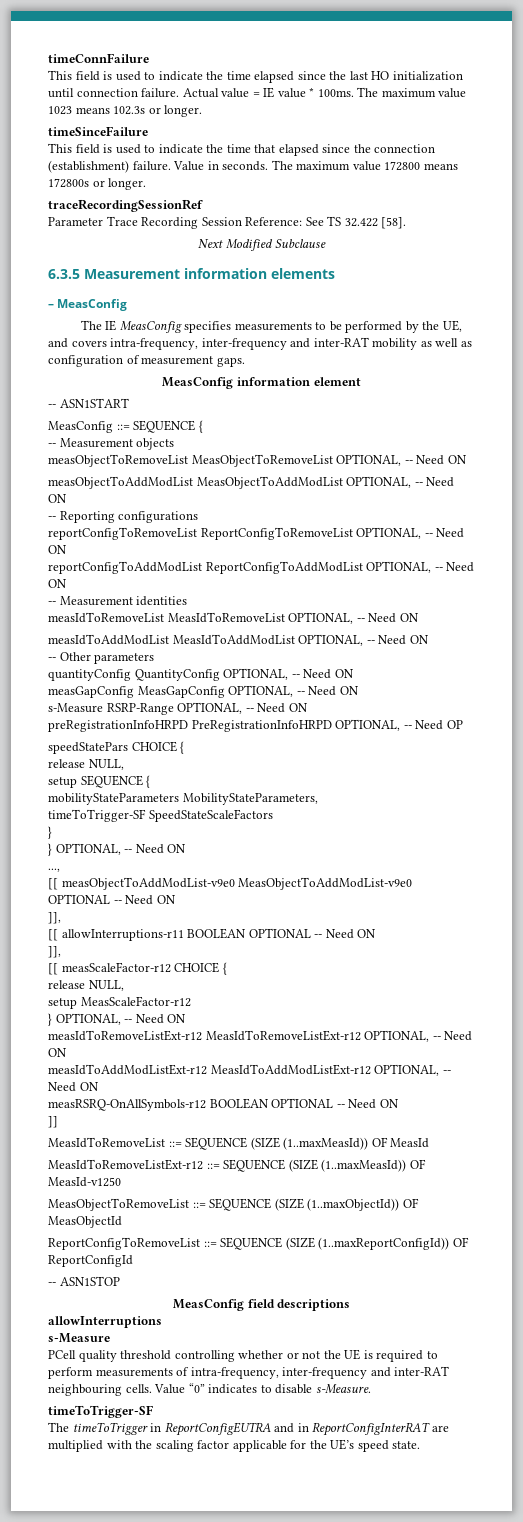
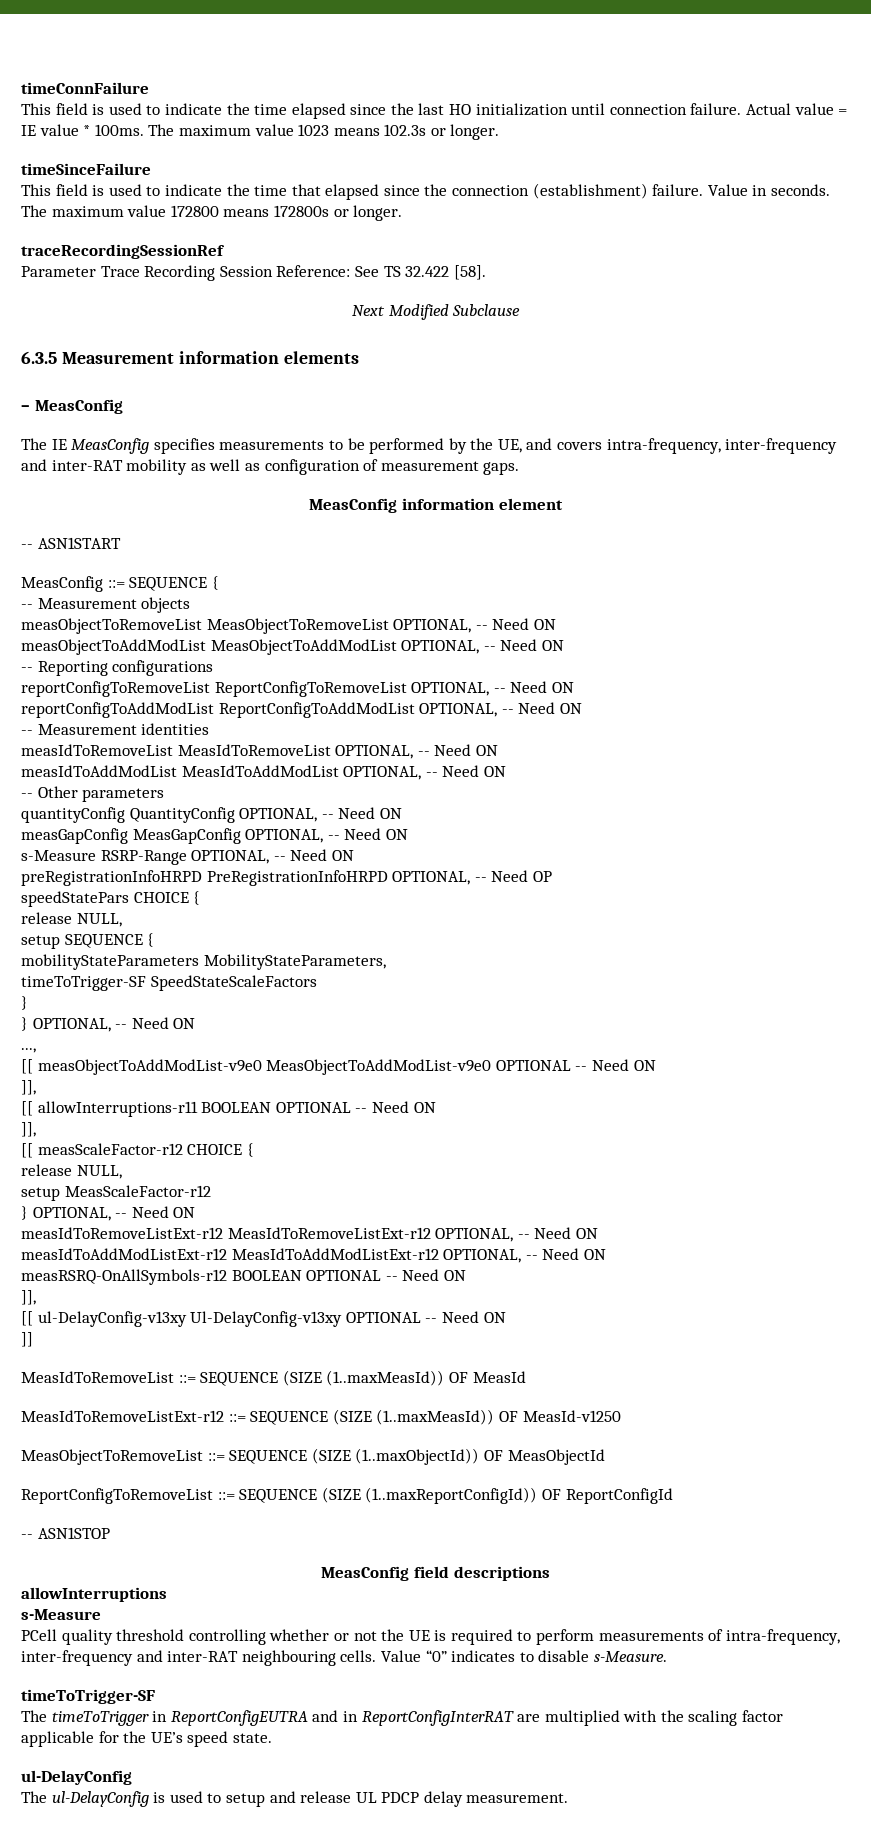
(399, 1103) none -> [21,1290,36,1305] [21,1311,506,1327] // ]], // [[ ul-DelayConfig-v13xy Ul-DelayConfig-v13xy OPTIONAL -- Need ON
(421, 1445) none -> [21,1770,132,1785] [21,1791,569,1807] // ul-DelayConfig // The ul-DelayConfig is used to setup and release UL PDCP delay measurement.

